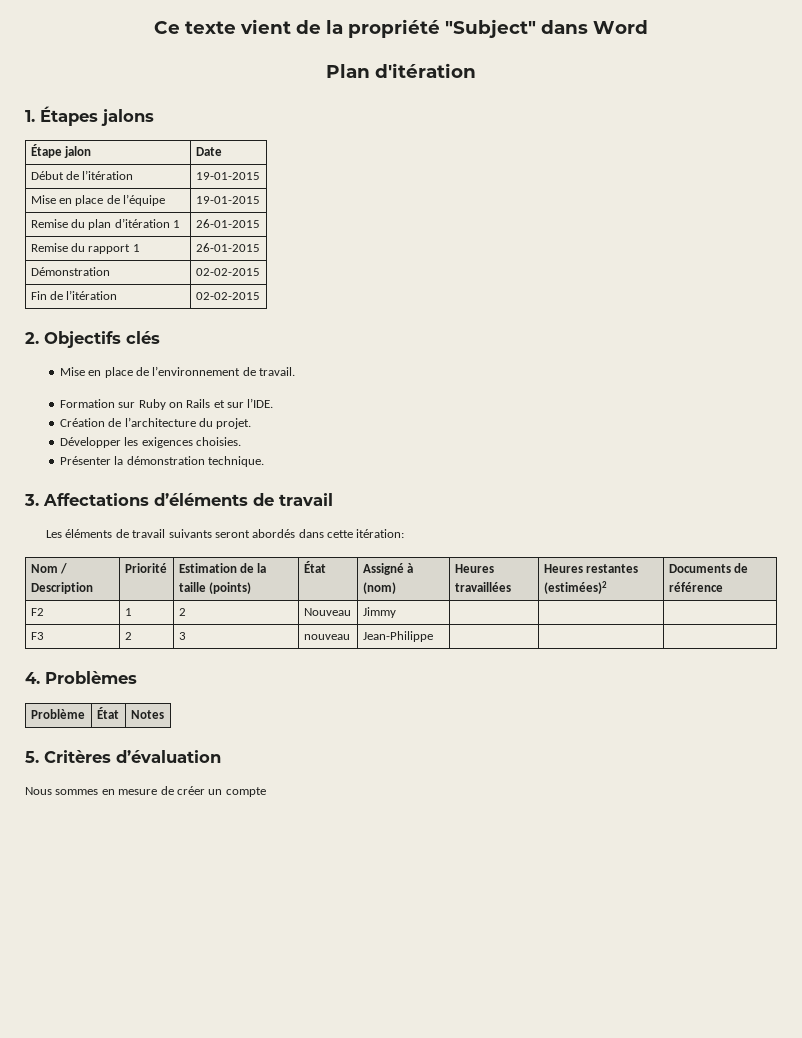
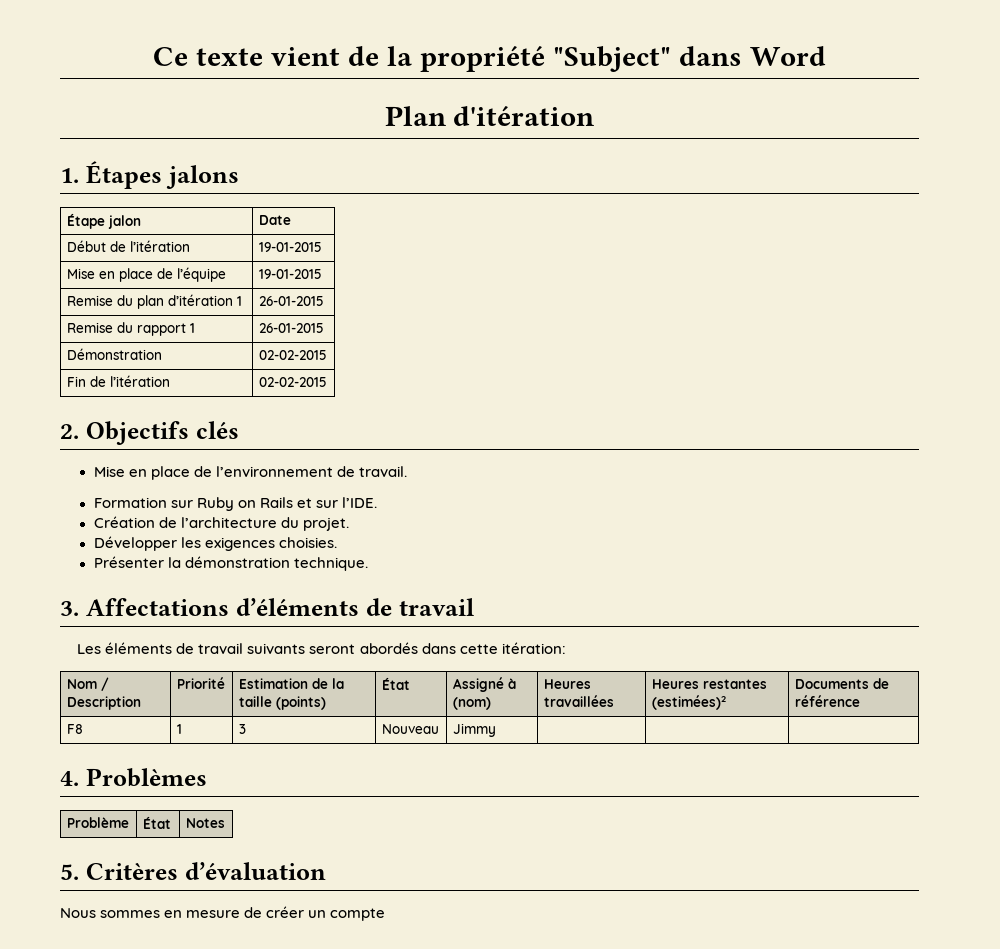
[30,608,44,616] [124,608,132,616] [178,608,186,616] F2 | 1 | 2 -> [66,724,83,734] [176,724,182,734] [238,724,246,734] F8 | 1 | 3
[30,632,44,640] [124,632,132,640] [178,632,186,640] [303,634,350,640] [362,631,433,642] // F3 | 2 | 3 | nouveau | Jean-Philippe | | | -> (496, 730) none

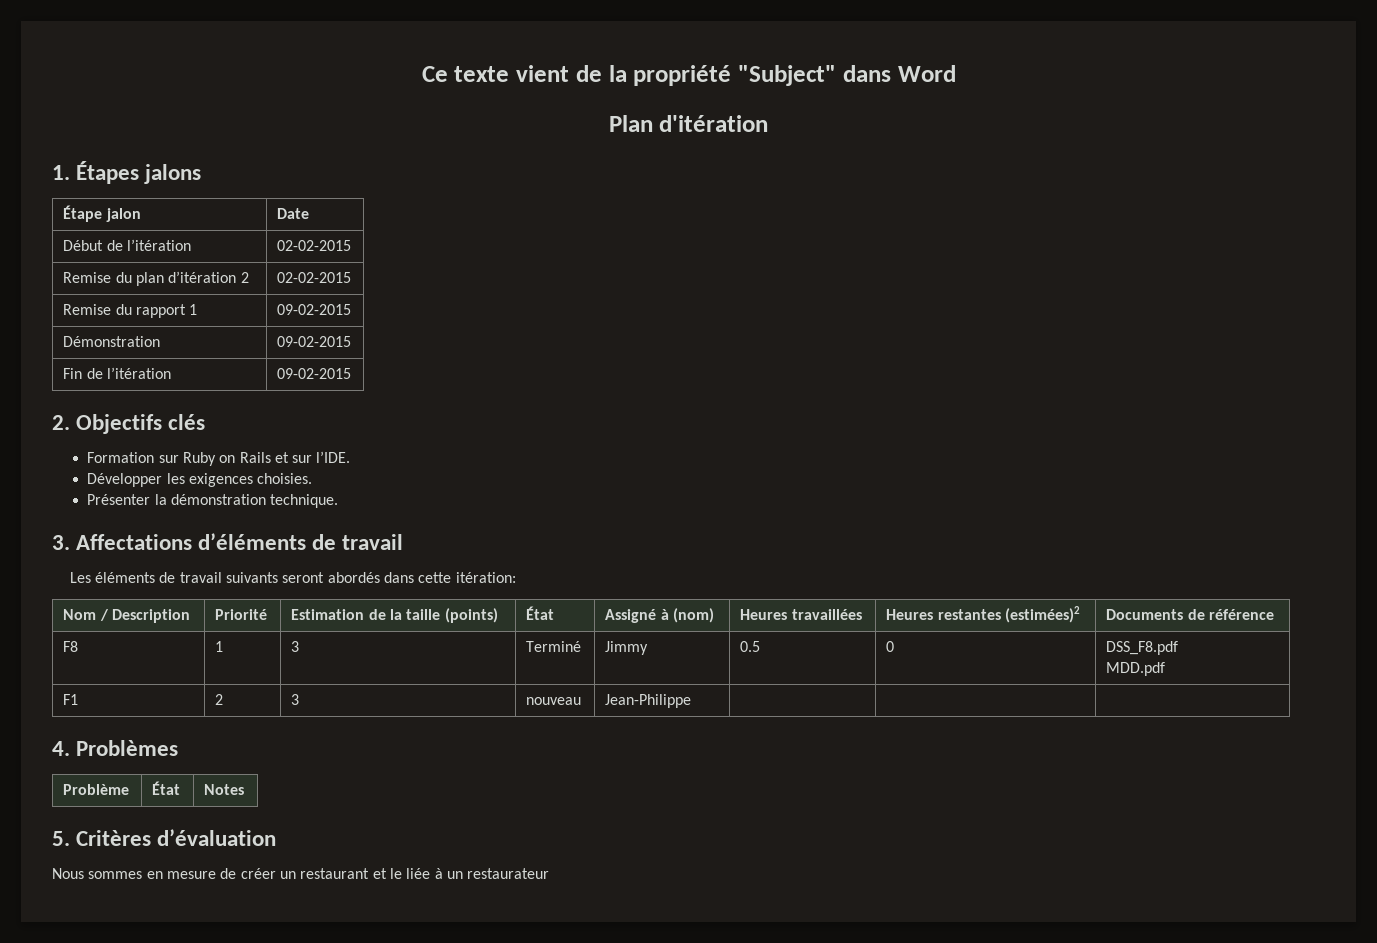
[258,242,322,252] [66,267,226,282] [258,269,322,279] 19-01-2015 // Mise en place de l’équipe | 19-01-2015 -> [277,240,352,251] 02-02-2015
[236,296,242,306] [258,296,324,306] 1 | 26-01-2015 -> [240,272,249,283] [277,272,352,283] 2 | 02-02-2015
[258,323,324,333] 26-01-2015 -> [277,304,352,315] 09-02-2015
[258,350,327,360] 02-02-2015 -> [277,336,352,347] 09-02-2015
[258,377,327,387] 02-02-2015 -> [277,368,352,379] 09-02-2015
[93,466,408,480] // Mise en place de l’environnement de travail. -> (206, 422) none
[93,516,349,531] // Création de l’architecture du projet. -> (351, 457) none
[381,724,439,734] Nouveau -> [526,641,582,652] Terminé
(496, 730) none -> [740,641,761,652] [886,641,895,652] [1106,641,1179,655] [1106,662,1166,676] [63,694,79,705] [215,694,224,705] [291,694,300,705] [526,697,582,705] [605,694,692,708] | 0.5 | 0 | DSS_F8.pdf // MDD.pdf // F1 | 2 | 3 | nouveau | Jean-Philippe
[330,908,386,921] compte -> [300,868,550,879] restaurant et le liée à un restaurateur

